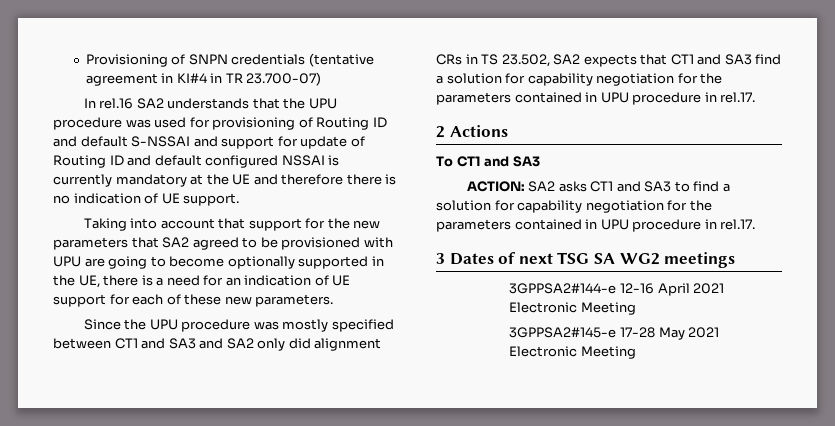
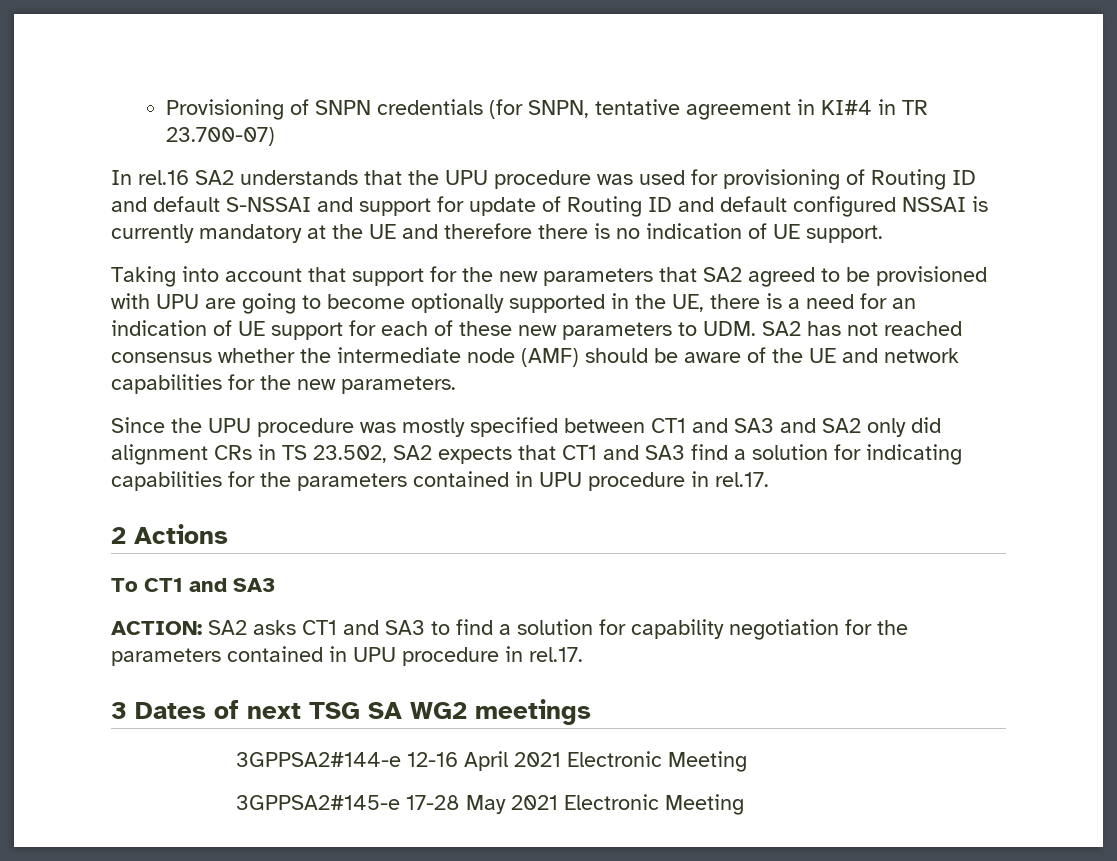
[308,53,374,67] (tentative -> [489,99,681,119] (for SNPN, tentative
(252, 300) none -> [562,321,962,340] [111,347,959,367] [111,374,336,394] parameters to UDM. SA2 has not reached consensus whether the intermediate node (AMF) should be aware of the UE and network capabilities for the new
[527,73,675,86] capability negotiation -> [866,444,962,465] [111,471,222,491] indicating capabilities

